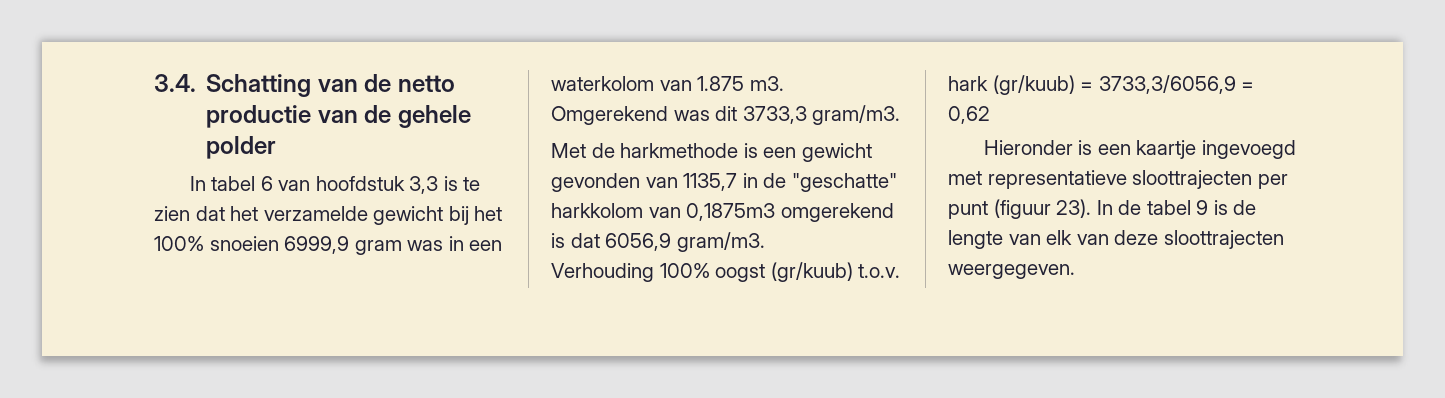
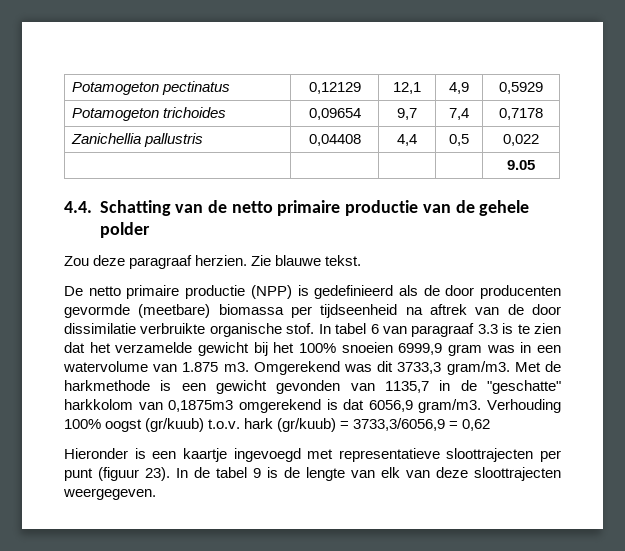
[154,74,196,92] 3.4. -> [71,81,230,95] [308,82,361,94] [393,82,421,94] [449,82,469,94] [499,82,543,94] [71,107,226,121] [308,108,361,120] [397,108,417,120] [449,108,469,120] [499,108,543,120] [70,133,203,147] [308,134,361,146] [397,134,417,146] [449,134,469,146] [503,134,539,146] [507,160,535,170] [64,201,92,213] Potamogeton pectinatus | 0,12129 | 12,1 | 4,9 | 0,5929 // Potamogeton trichoides | 0,09654 | 9,7 | 7,4 | 0,7178 // Zanichellia pallustris | 0,04408 | 4,4 | 0,5 | 0,022 // | | | | 9.05 // 4.4.
(455, 83) none -> [277,200,341,216] primaire
(277, 147) none -> [64,255,362,269] [64,285,561,299] [64,304,561,318] [64,323,315,337] Zou deze paragraaf herzien. Zie blauwe tekst. // De netto primaire productie (NPP) is gedefinieerd als de door producenten gevormde (meetbare) biomassa per tijdseenheid na aftrek van de door dissimilatie verbruikte organische stof.
[315,176,439,194] hoofdstuk 3,3 -> [411,323,498,337] paragraaf 3.3
[551,76,654,91] waterkolom -> [63,361,148,372] watervolume
(901, 115) // -> (510, 368) none
(765, 242) // -> (482, 406) none

